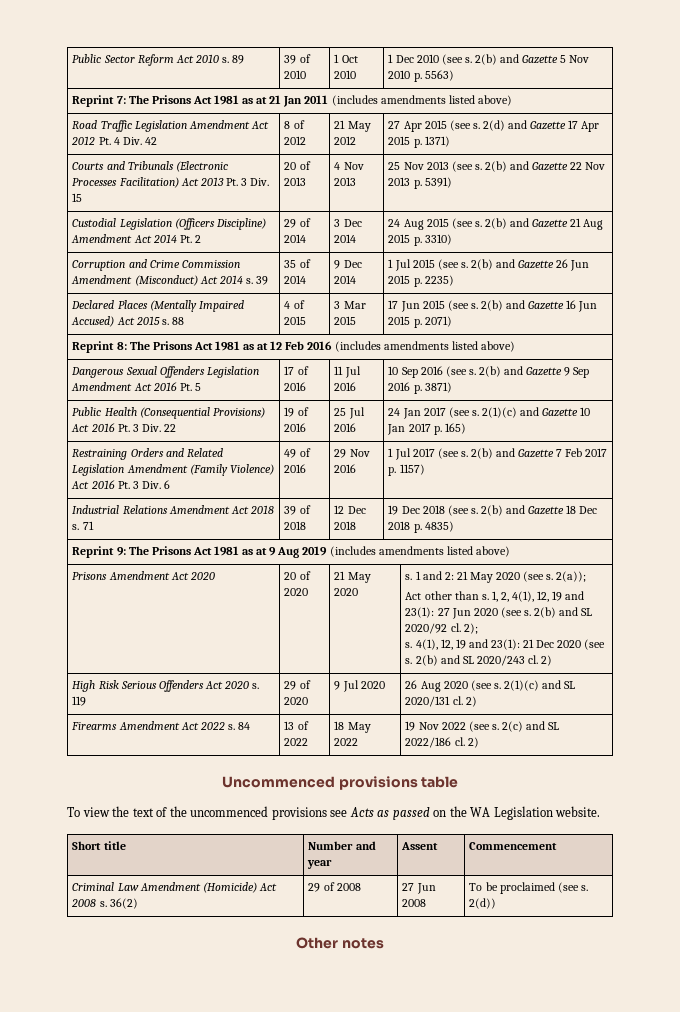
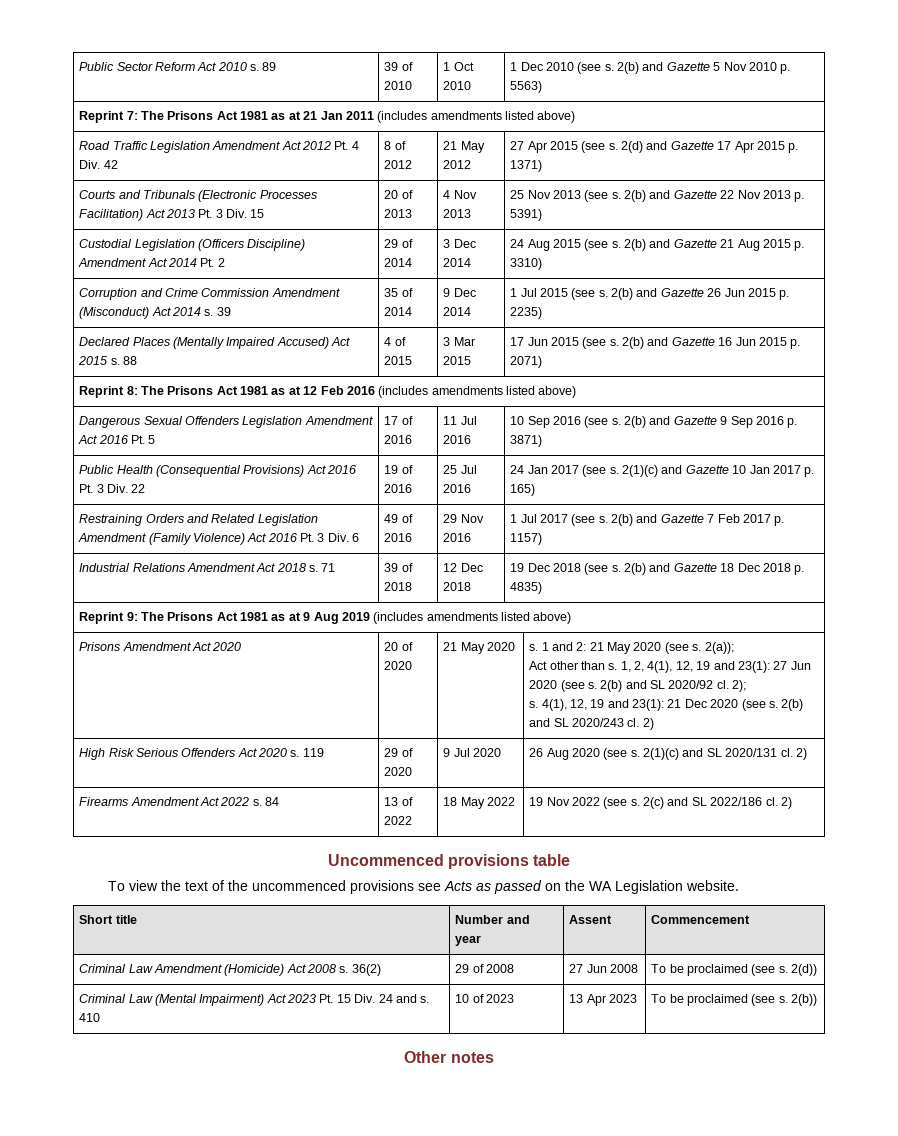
(497, 903) none -> [79,994,430,1006] [79,1013,101,1022] [455,994,514,1003] [569,994,637,1006] [651,994,818,1006] // Criminal Law (Mental Impairment) Act 2023 Pt. 15 Div. 24 and s. 410 | 10 of 2023 | 13 Apr 2023 | To be proclaimed (see s. 2(b))

